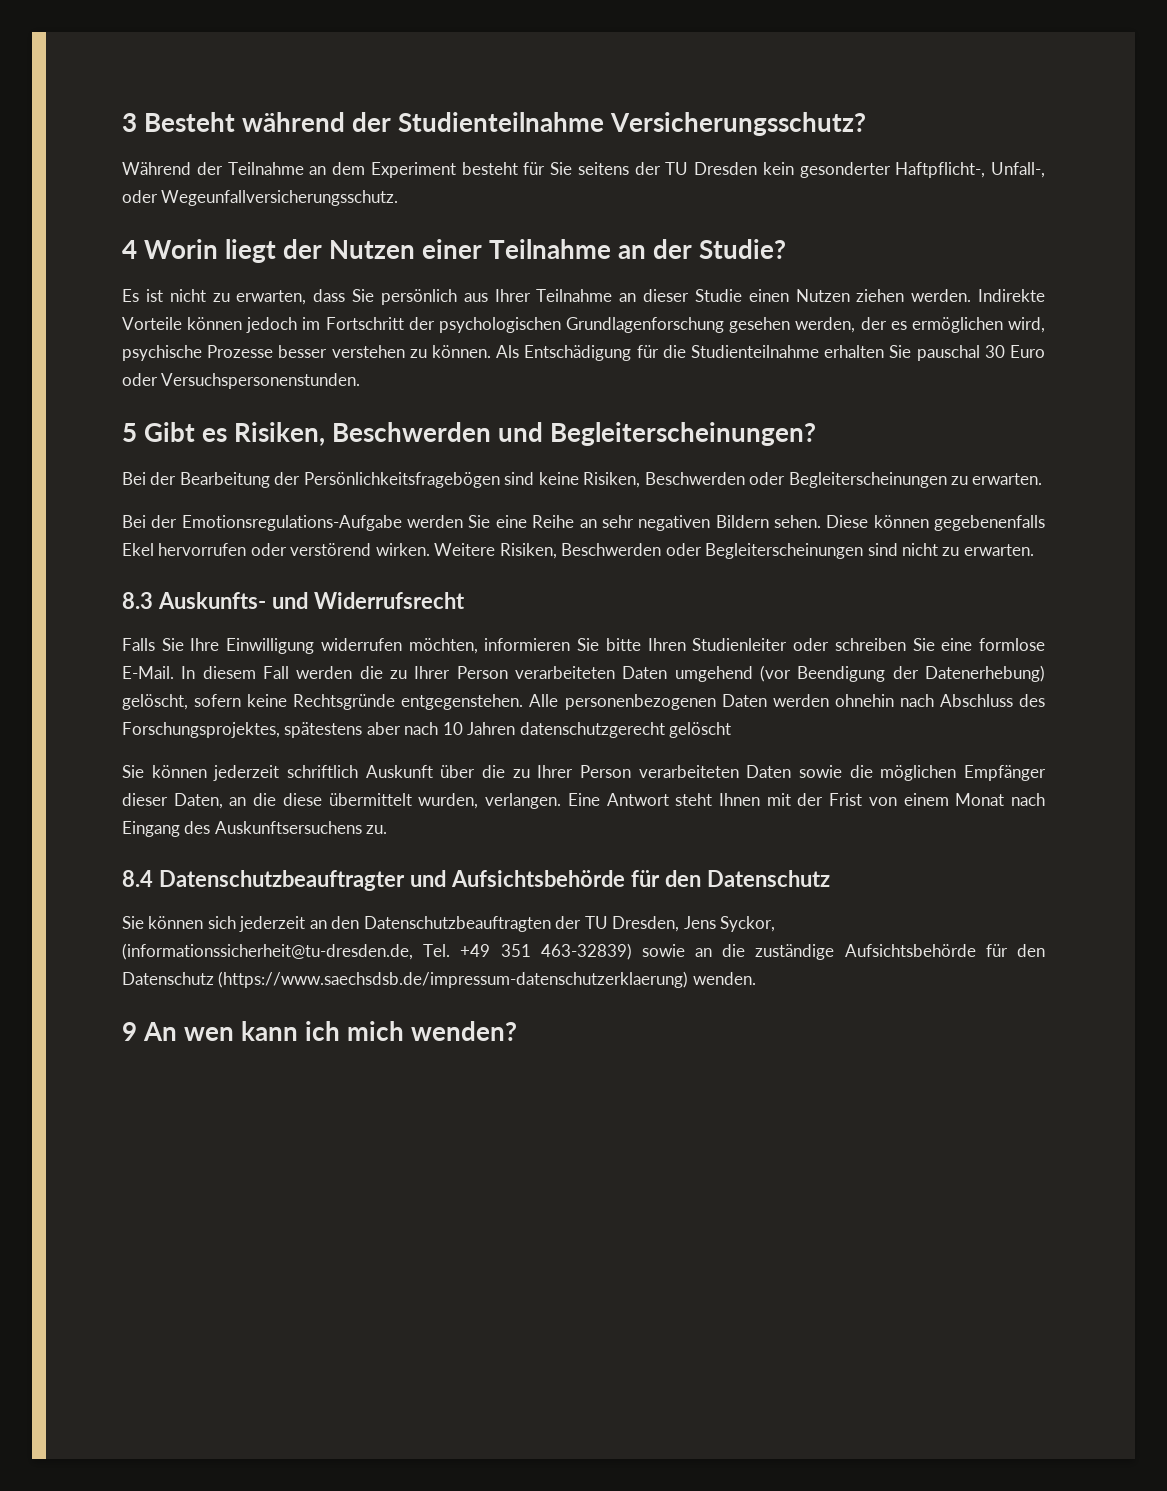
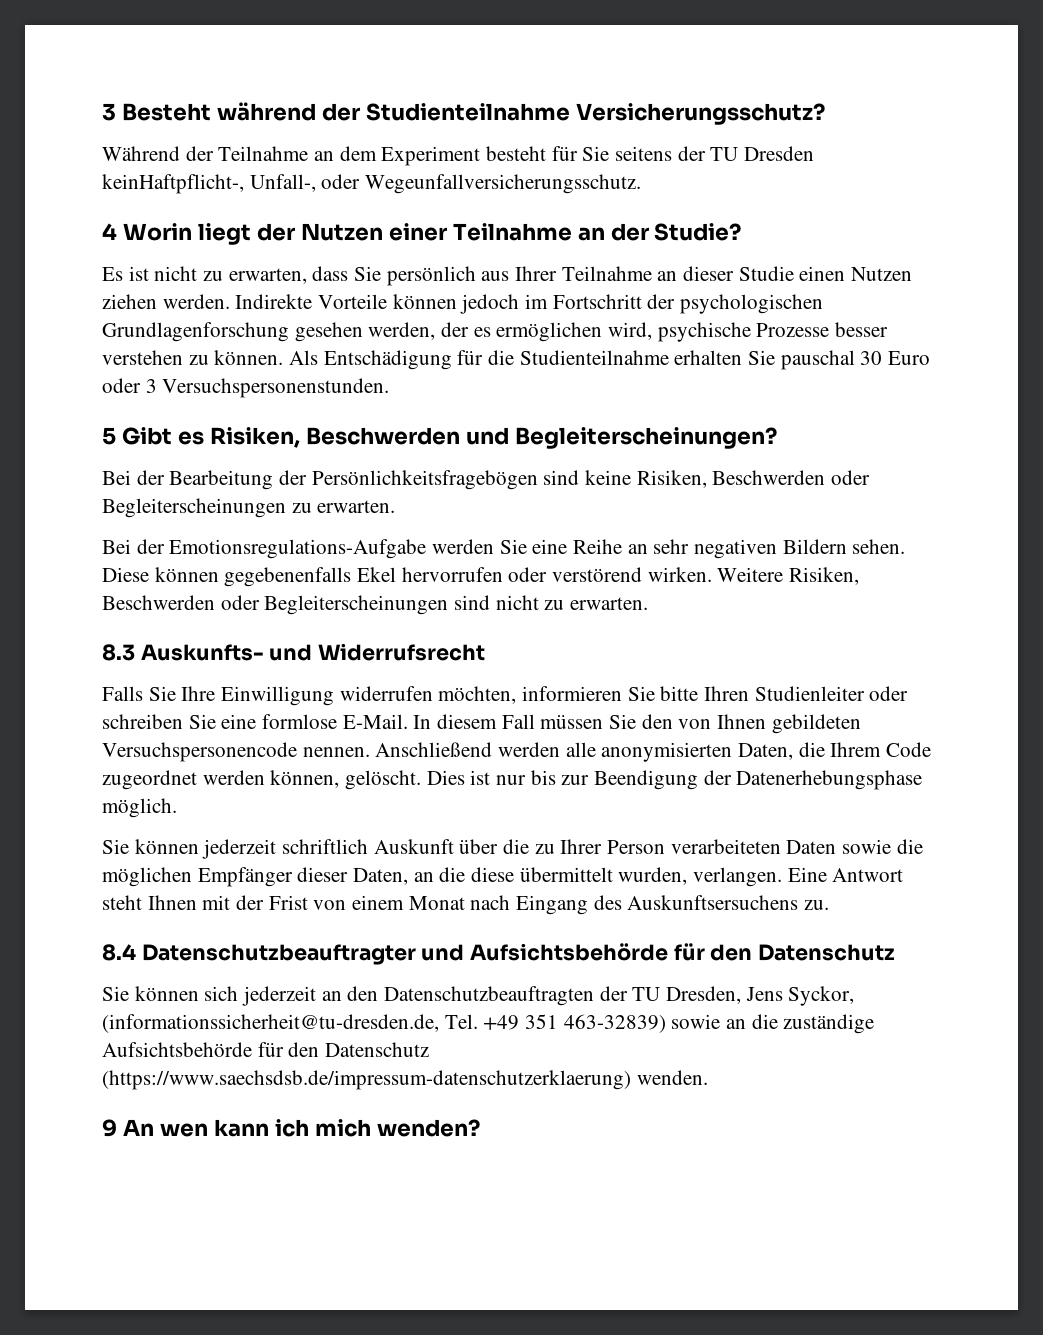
[762,162,986,178] kein gesonderter Haftpflicht-, -> [102,174,244,194] keinHaftpflicht-,
(158, 379) none -> [145,379,157,393] 3
[296,665,1045,682] [122,694,1046,710] [122,722,732,738] werden die zu Ihrer Person verarbeiteten Daten umgehend (vor Beendigung der Datenerhebung) gelöscht, sofern keine Rechtsgründe entgegenstehen. Alle personenbezogenen Daten werden ohnehin nach Abschluss des Forschungsprojektes, spätestens aber nach 10 Jahren datenschutzgerecht gelöscht -> [540,714,861,734] [102,742,932,762] [102,770,923,790] [102,798,177,818] müssen Sie den von Ihnen gebildeten Versuchspersonencode nennen. Anschließend werden alle anonymisierten Daten, die Ihrem Code zugeordnet werden können, gelöscht. Dies ist nur bis zur Beendigung der Datenerhebungsphase möglich.

